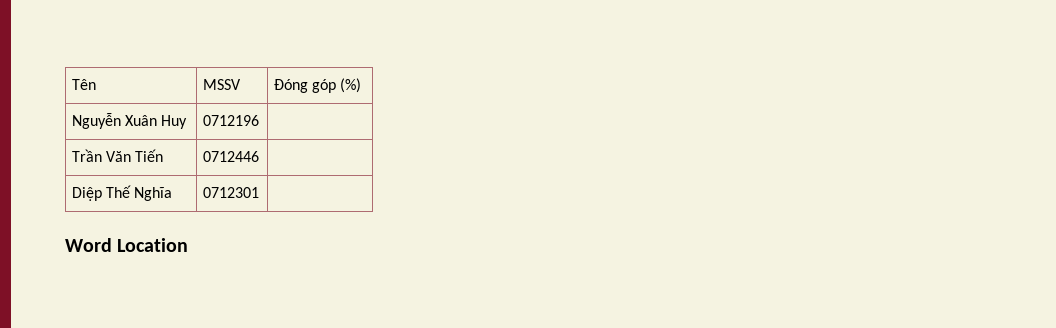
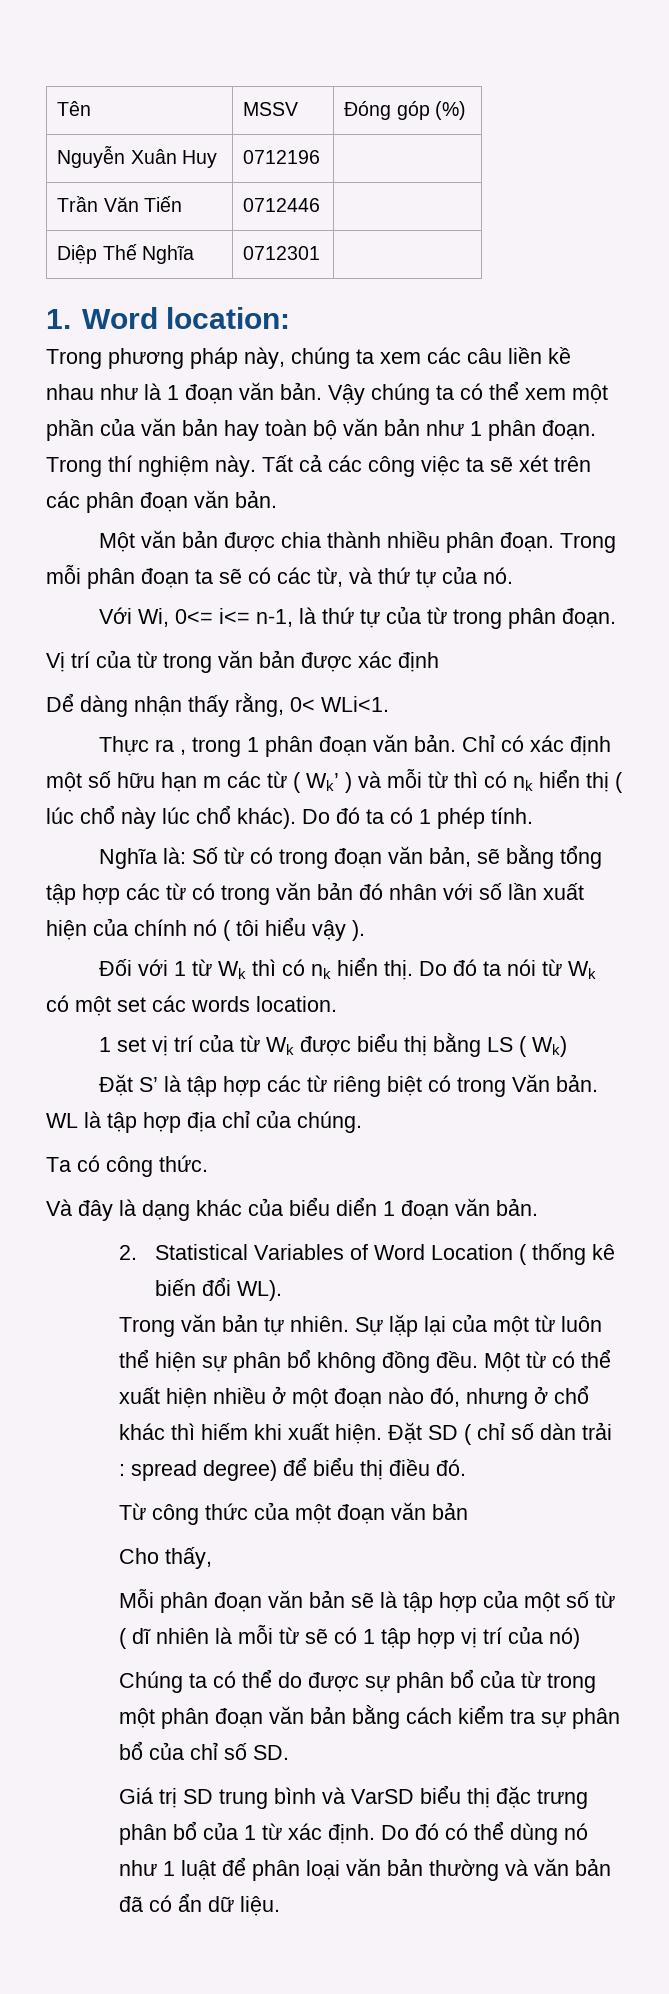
[65,238,189,252] Word Location -> [46,307,291,329] [46,347,571,369] [46,381,608,405] [46,418,596,441] [46,454,591,477] [46,490,277,513] [98,530,616,553] [46,565,513,589] [98,606,616,629] [46,650,439,673] [46,693,389,717] [98,734,611,757] [46,769,623,793] [46,805,533,829] [98,845,602,869] [46,882,584,905] [46,917,365,941] [98,957,596,980] [46,995,337,1016] [98,1033,567,1057] [98,1074,598,1097] [46,1110,362,1133] [46,1155,208,1177] [46,1197,538,1221] [118,1243,615,1265] [154,1277,282,1301] [118,1314,602,1337] [118,1349,611,1373] [118,1385,589,1409] [118,1422,612,1445] [118,1457,466,1481] [118,1502,468,1525] [118,1547,212,1569] [118,1589,615,1613] [118,1625,580,1649] [118,1669,596,1693] [118,1705,620,1729] [118,1741,289,1760] [118,1785,588,1809] [118,1821,588,1845] [118,1857,611,1881] [118,1893,280,1916] 1. Word location: // Trong phương pháp này, chúng ta xem các câu liền kề nhau như là 1 đoạn văn bản. Vậy chúng ta có thể xem một phần của văn bản hay toàn bộ văn bản như 1 phân đoạn. Trong thí nghiệm này. Tất cả các công việc ta sẽ xét trên các phân đoạn văn bản. // Một văn bản được chia thành nhiều phân đoạn. Trong mỗi phân đoạn ta sẽ có các từ, và thứ tự của nó. // Với Wi, 0<= i<= n-1, là thứ tự của từ trong phân đoạn. // Vị trí của từ trong văn bản được xác định // Dể dàng nhận thấy rằng, 0< WLi<1. // Thực ra , trong 1 phân đoạn văn bản. Chỉ có xác định một số hữu hạn m các từ ( Wk’ ) và mỗi từ thì có nk hiển thị ( lúc chổ này lúc chổ khác). Do đó ta có 1 phép tính. // Nghĩa là: Số từ có trong đoạn văn bản, sẽ bằng tổng tập hợp các từ có trong văn bản đó nhân với số lần xuất hiện của chính nó ( tôi hiểu vậy ). // Đối với 1 từ Wk thì có nk hiển thị. Do đó ta nói từ Wk có một set các words location. // 1 set vị trí của từ Wk được biểu thị bằng LS ( Wk) // Đặt S’ là tập hợp các từ riêng biệt có trong Văn bản. WL là tập hợp địa chỉ của chúng. // Ta có công thức. // Và đây là dạng khác của biểu diển 1 đoạn văn bản. // 2. Statistical Variables of Word Location ( thống kê biến đổi WL). // Trong văn bản tự nhiên. Sự lặp lại của một từ luôn thể hiện sự phân bổ không đồng đều. Một từ có thể xuất hiện nhiều ở một đoạn nào đó, nhưng ở chổ khác thì hiếm khi xuất hiện. Đặt SD ( chỉ số dàn trải : spread degree) để biểu thị điều đó. // Từ công thức của một đoạn văn bản // Cho thấy, // Mỗi phân đoạn văn bản sẽ là tập hợp của một số từ ( dĩ nhiên là mỗi từ sẽ có 1 tập hợp vị trí của nó) // Chúng ta có thể do được sự phân bổ của từ trong một phân đoạn văn bản bằng cách kiểm tra sự phân bổ của chỉ số SD. // Giá trị SD trung bình và VarSD biểu thị đặc trưng phân bổ của 1 từ xác định. Do đó có thể dùng nó như 1 luật để phân loại văn bản thường và văn bản đã có ẩn dữ liệu.

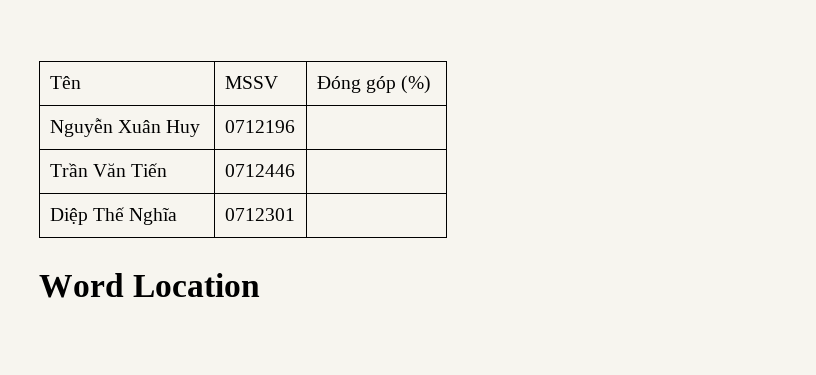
[46,307,291,329] [46,347,571,369] [46,381,608,405] [46,418,596,441] [46,454,591,477] [46,490,277,513] [98,530,616,553] [46,565,513,589] [98,606,616,629] [46,650,439,673] [46,693,389,717] [98,734,611,757] [46,769,623,793] [46,805,533,829] [98,845,602,869] [46,882,584,905] [46,917,365,941] [98,957,596,980] [46,995,337,1016] [98,1033,567,1057] [98,1074,598,1097] [46,1110,362,1133] [46,1155,208,1177] [46,1197,538,1221] [118,1243,615,1265] [154,1277,282,1301] [118,1314,602,1337] [118,1349,611,1373] [118,1385,589,1409] [118,1422,612,1445] [118,1457,466,1481] [118,1502,468,1525] [118,1547,212,1569] [118,1589,615,1613] [118,1625,580,1649] [118,1669,596,1693] [118,1705,620,1729] [118,1741,289,1760] [118,1785,588,1809] [118,1821,588,1845] [118,1857,611,1881] [118,1893,280,1916] 1. Word location: // Trong phương pháp này, chúng ta xem các câu liền kề nhau như là 1 đoạn văn bản. Vậy chúng ta có thể xem một phần của văn bản hay toàn bộ văn bản như 1 phân đoạn. Trong thí nghiệm này. Tất cả các công việc ta sẽ xét trên các phân đoạn văn bản. // Một văn bản được chia thành nhiều phân đoạn. Trong mỗi phân đoạn ta sẽ có các từ, và thứ tự của nó. // Với Wi, 0<= i<= n-1, là thứ tự của từ trong phân đoạn. // Vị trí của từ trong văn bản được xác định // Dể dàng nhận thấy rằng, 0< WLi<1. // Thực ra , trong 1 phân đoạn văn bản. Chỉ có xác định một số hữu hạn m các từ ( Wk’ ) và mỗi từ thì có nk hiển thị ( lúc chổ này lúc chổ khác). Do đó ta có 1 phép tính. // Nghĩa là: Số từ có trong đoạn văn bản, sẽ bằng tổng tập hợp các từ có trong văn bản đó nhân với số lần xuất hiện của chính nó ( tôi hiểu vậy ). // Đối với 1 từ Wk thì có nk hiển thị. Do đó ta nói từ Wk có một set các words location. // 1 set vị trí của từ Wk được biểu thị bằng LS ( Wk) // Đặt S’ là tập hợp các từ riêng biệt có trong Văn bản. WL là tập hợp địa chỉ của chúng. // Ta có công thức. // Và đây là dạng khác của biểu diển 1 đoạn văn bản. // 2. Statistical Variables of Word Location ( thống kê biến đổi WL). // Trong văn bản tự nhiên. Sự lặp lại của một từ luôn thể hiện sự phân bổ không đồng đều. Một từ có thể xuất hiện nhiều ở một đoạn nào đó, nhưng ở chổ khác thì hiếm khi xuất hiện. Đặt SD ( chỉ số dàn trải : spread degree) để biểu thị điều đó. // Từ công thức của một đoạn văn bản // Cho thấy, // Mỗi phân đoạn văn bản sẽ là tập hợp của một số từ ( dĩ nhiên là mỗi từ sẽ có 1 tập hợp vị trí của nó) // Chúng ta có thể do được sự phân bổ của từ trong một phân đoạn văn bản bằng cách kiểm tra sự phân bổ của chỉ số SD. // Giá trị SD trung bình và VarSD biểu thị đặc trưng phân bổ của 1 từ xác định. Do đó có thể dùng nó như 1 luật để phân loại văn bản thường và văn bản đã có ẩn dữ liệu. -> [39,273,261,298] Word Location

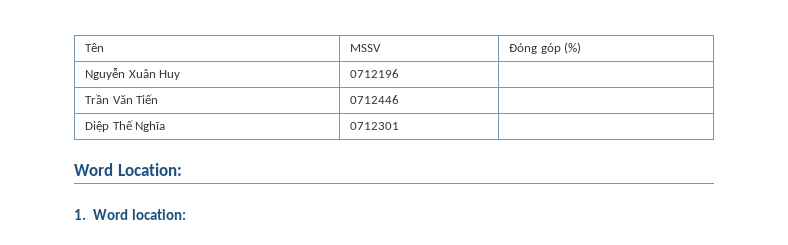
[133,273,261,297] Location -> [117,163,182,176] [74,209,187,220] Location: // 1. Word location:

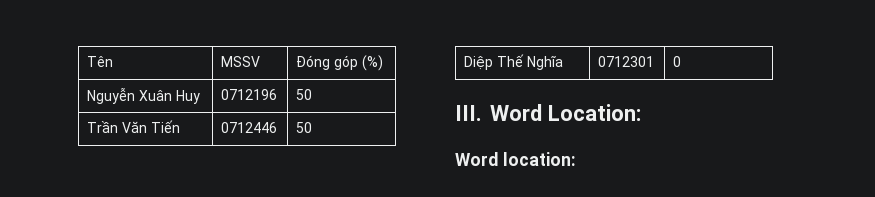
(400, 73) none -> [296,89,313,100] 50
(400, 99) none -> [296,122,313,133] 50
(400, 126) // -> [673,56,682,67] [455,105,482,121] 0 // III.
[74,209,86,220] 1. -> (641, 112) none

